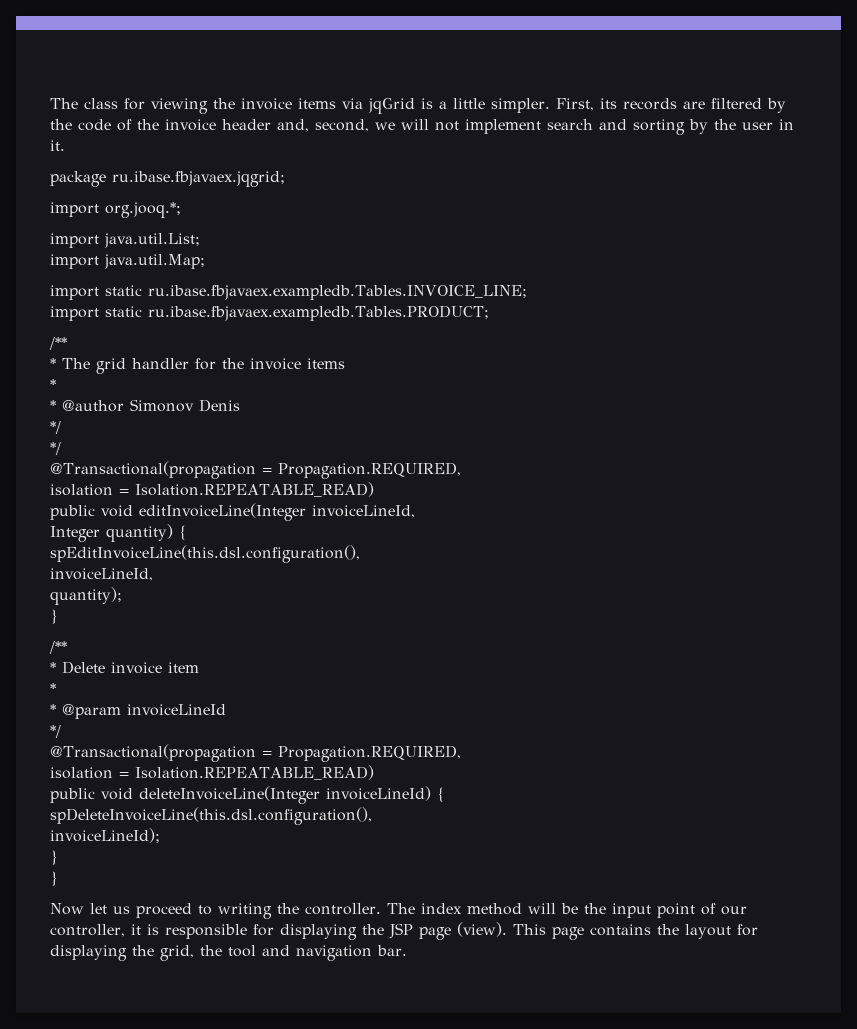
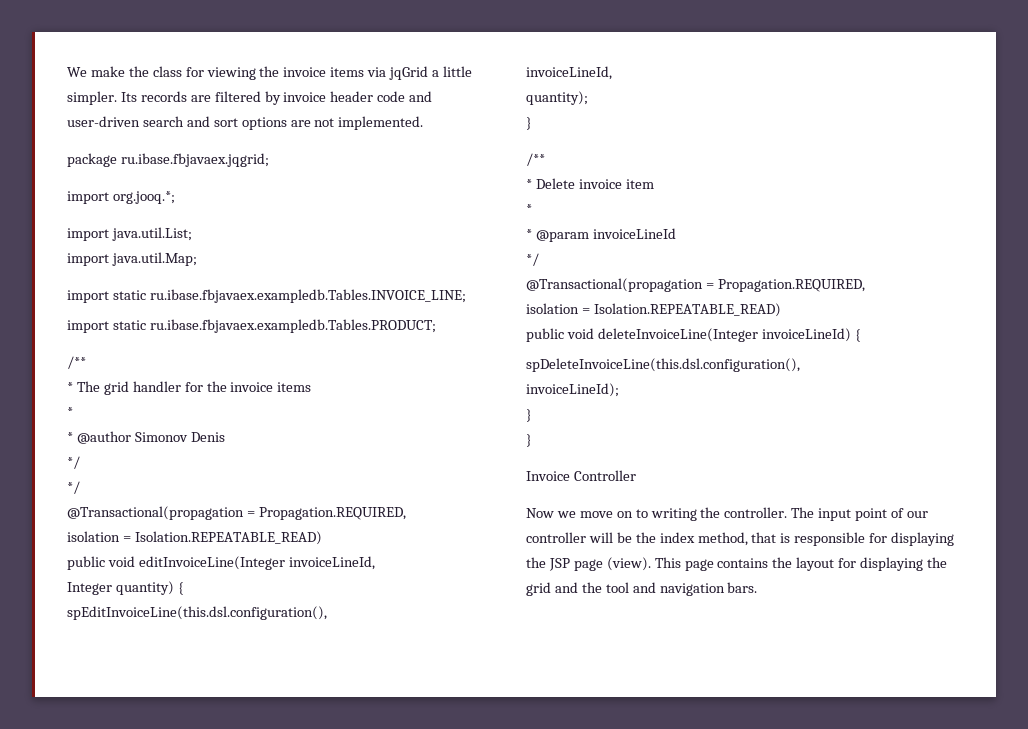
[50,98,78,109] The -> [67,66,149,77] We make the
[421,98,433,109] is -> (429, 73) none
[555,98,617,111] First, its -> [120,92,137,102] Its
[50,119,794,135] [50,140,65,151] the code of the invoice header and, second, we will not implement search and sorting by the user in it. -> [283,91,433,102] [67,116,424,130] invoice header code and user-driven search and sort options are not implemented.
(58, 878) none -> [526,470,636,481] // Invoice Controller
[90,903,192,918] let us proceed -> [556,511,633,518] we move on
[420,903,747,918] [50,924,141,937] index method will be the input point of our controller, it -> [818,508,928,521] [526,532,777,546] input point of our controller will be the index method, that
[160,945,194,961] grid, -> [526,582,578,596] grid and
[377,945,407,956] bar. -> [727,582,758,593] bars.

